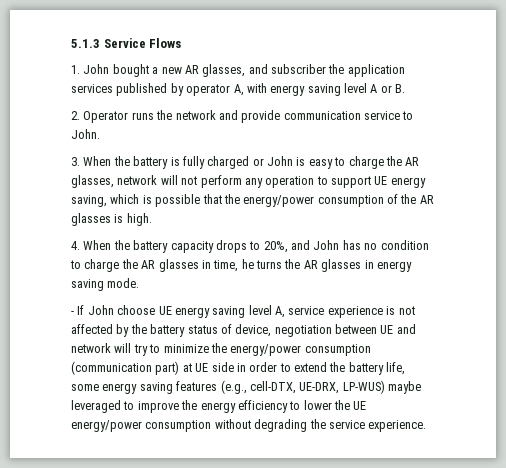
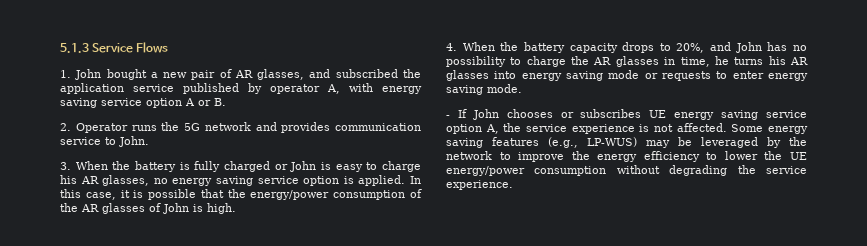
(182, 70) none -> [191,69,232,80] pair of
[271,64,326,74] subscriber -> [335,69,398,78] subscribed
[71,84,113,93] services -> [133,84,174,92] service
[344,83,367,93] level -> [101,98,182,108] service option
(173, 115) none -> [184,123,200,131] 5G
[241,110,281,123] provide -> [281,122,331,133] provides
[385,156,420,166] [71,175,426,188] [71,194,140,207] the AR glasses, network will not perform any operation to support UE energy saving, which -> [60,175,421,186] [60,189,130,200] his AR glasses, no energy saving service option is applied. In this case, it
(111, 219) none -> [149,203,189,214] of John
[380,240,429,250] condition -> [446,56,506,67] possibility
[284,259,374,272] the AR glasses in -> [768,56,808,65] [446,70,764,81] his AR glasses into energy saving mode or requests to enter
[117,305,415,318] [71,324,416,337] [71,343,371,356] [71,361,406,375] [71,380,421,394] [71,400,121,413] choose UE energy saving level A, service experience is not affected by the battery status of device, negotiation between UE and network will try to minimize the energy/power consumption (communication part) at UE side in order to extend the battery life, some energy saving features (e.g., cell-DTX, UE-DRX, LP-WUS) maybe leveraged -> [506,109,807,120] [446,123,808,134] [446,137,807,148] [446,151,492,160] chooses or subscribes UE energy saving service option A, the service experience is not affected. Some energy saving features (e.g., LP-WUS) may be leveraged by the network

